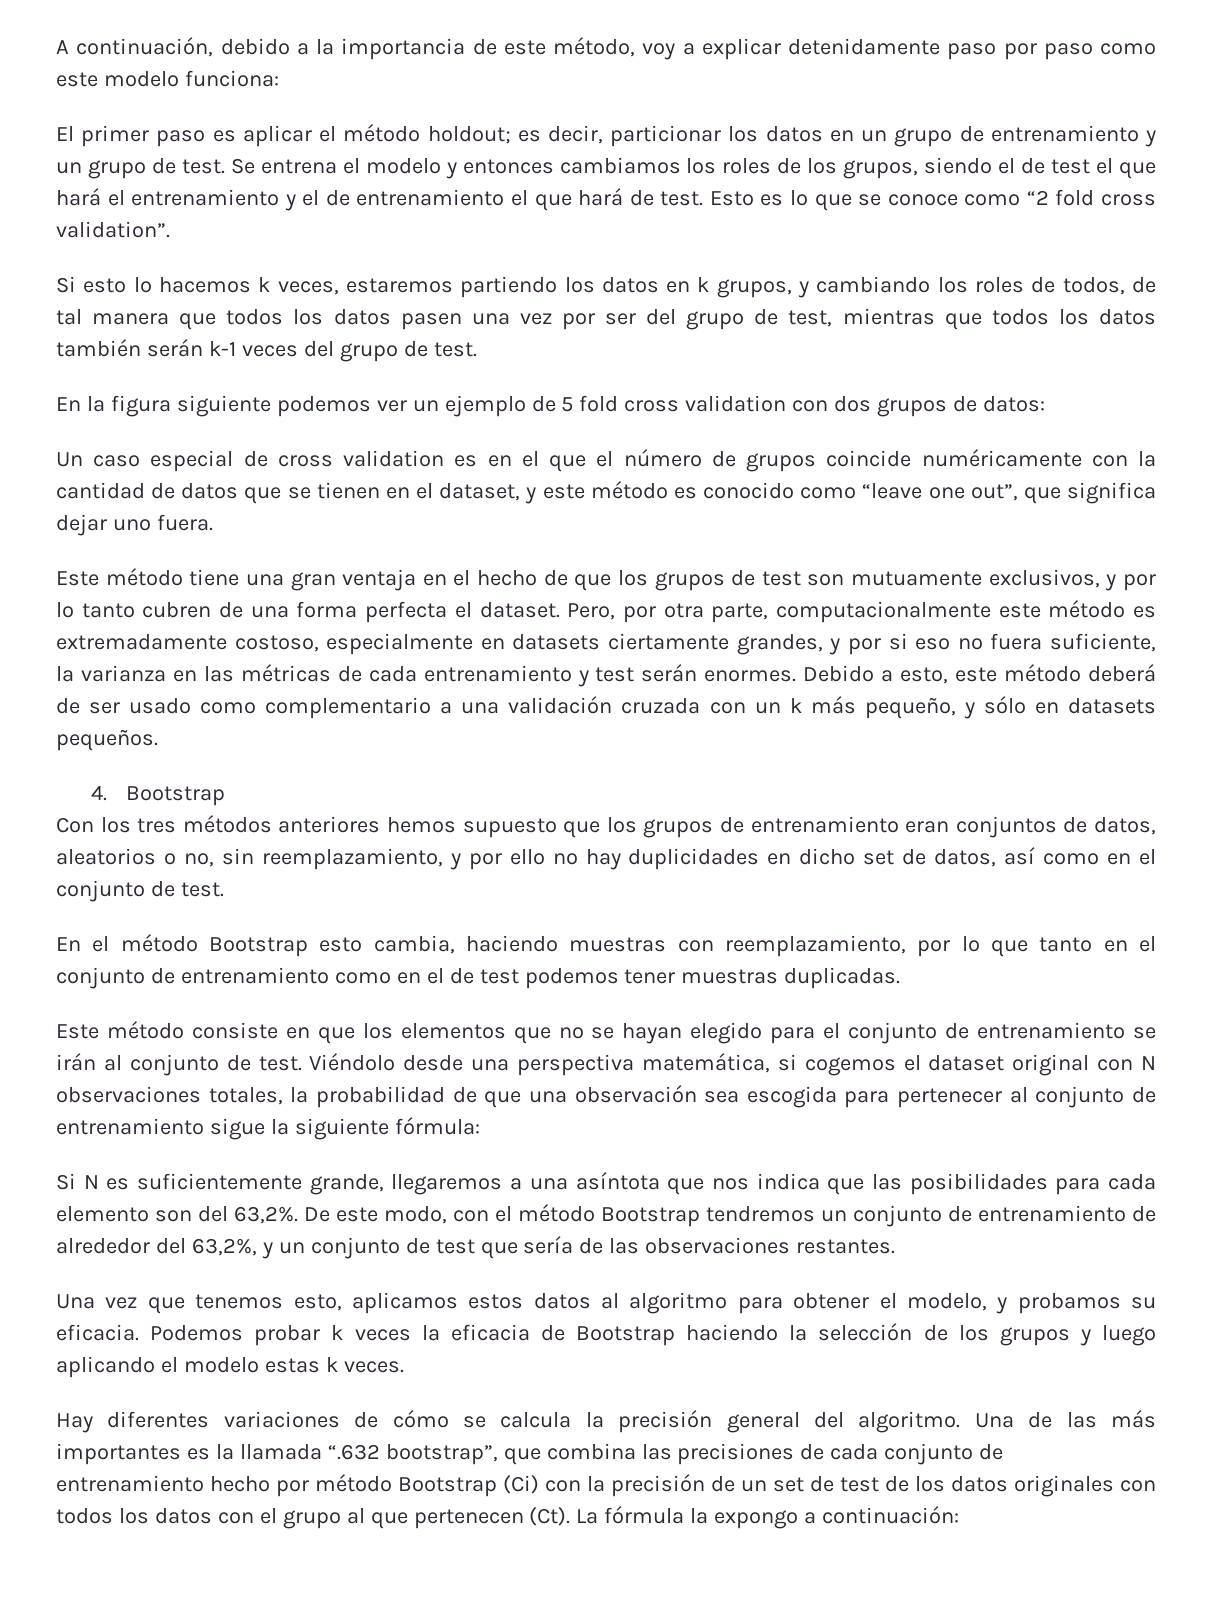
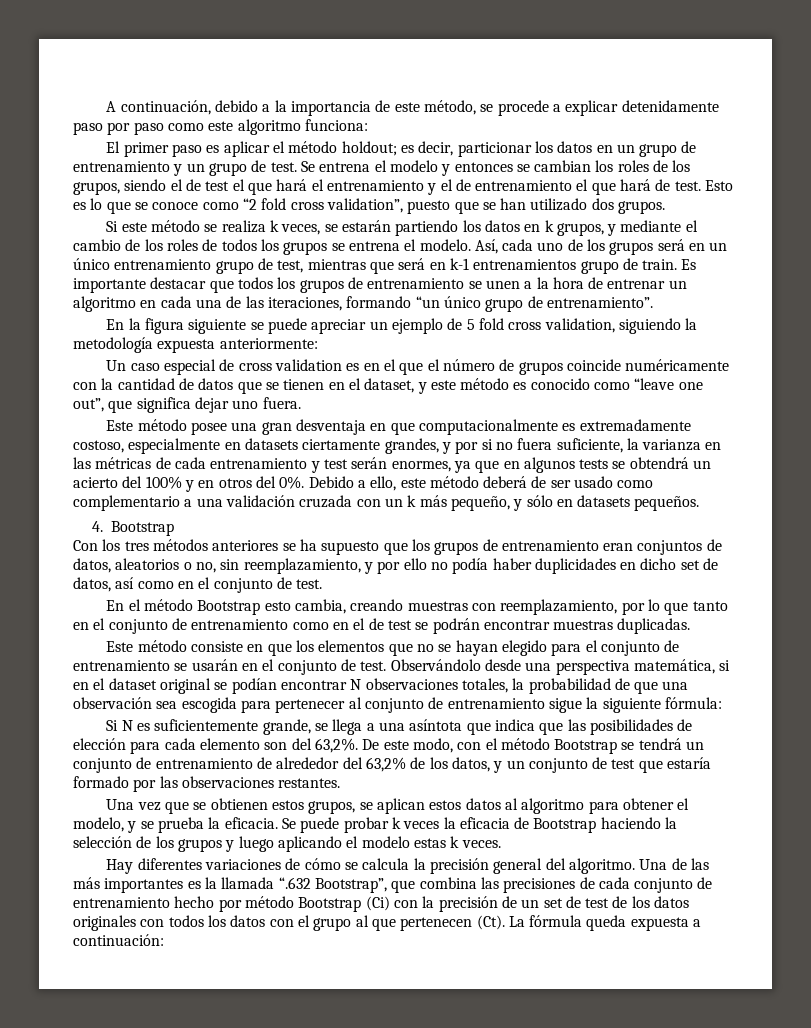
[642,43,676,60] voy -> [480,100,549,116] se procede
[103,71,179,87] modelo -> [237,119,301,135] algoritmo
[559,157,681,174] cambiamos -> [516,160,592,172] se cambian
[56,221,170,238] [56,276,453,295] validation”. // Si esto lo hacemos k veces, estaremos -> [326,198,666,214] [106,220,391,235] validation”, puesto que se han utilizado dos grupos. // Si este método se realiza k veces, se estarán
[816,276,1156,295] [56,309,677,330] cambiando los roles de todos, de tal manera que todos los datos pasen una vez por ser del -> [620,220,698,232] [73,239,728,255] [73,258,212,270] mediante el cambio de los roles de todos los grupos se entrena el modelo. Así, cada uno de los grupos será en un único entrenamiento
[991,309,1156,325] [56,339,477,362] todos los datos también serán k-1 veces del grupo de test. -> [398,258,697,274] [73,277,687,293] [73,296,653,312] será en k-1 entrenamientos grupo de train. Es importante destacar que todos los grupos de entrenamiento se unen a la hora de entrenar un algoritmo en cada una de las iteraciones, formando “un único grupo de entrenamiento”.
[276,396,407,417] podemos ver -> [250,318,367,334] se puede apreciar
[685,395,1045,417] validation con dos grupos de datos: -> [544,318,698,334] [73,337,318,353] validation, siguiendo la metodología expuesta anteriormente:
[189,569,240,586] tiene -> [190,422,227,435] posee
[342,569,1156,591] [56,600,1126,623] ventaja en el hecho de que los grupos de test son mutuamente exclusivos, y por lo tanto cubren de una forma perfecta el dataset. Pero, por otra parte, computacionalmente este método -> [295,419,558,435] desventaja en que computacionalmente
[915,638,951,650] eso -> (493, 444) none
[704,670,797,682] enormes. -> [391,457,712,473] [73,476,305,492] enormes, ya que en algunos tests se obtendrá un acierto del 100% y en otros del 0%.
[900,667,949,684] esto, -> [370,476,397,491] ello,
[387,817,456,833] hemos -> [282,539,317,551] se ha
[585,849,621,870] hay -> [452,558,532,574] podía haber
[465,935,558,952] haciendo -> [350,599,404,611] creando
[524,968,676,989] podemos tener -> [415,618,550,634] se podrán encontrar
[56,1053,396,1076] irán al conjunto de test. Viéndolo -> [191,659,481,675] usarán en el conjunto de test. Observándolo
[804,1057,896,1076] cogemos -> [73,682,89,690] en
[1097,1059,1134,1071] con -> [214,678,347,694] se podían encontrar
[391,1174,503,1195] llegaremos -> [314,719,363,735] se llega
[711,1178,749,1190] nos -> (491, 728) none
(1048, 1184) none -> [677,719,693,731] [73,738,126,750] de elección
[706,1206,815,1222] tendremos -> [621,738,682,750] se tendrá
[191,1238,257,1256] 63,2%, -> [365,757,490,772] 63,2% de los datos,
[523,1236,604,1254] sería de -> [667,757,712,769] [73,776,157,792] estaría formado por
[195,1292,458,1314] tenemos esto, aplicamos -> [193,798,425,814] se obtienen estos grupos, se aplican
[1017,1293,1156,1314] [56,1324,244,1341] probamos su eficacia. Podemos -> [140,817,340,833] se prueba la eficacia. Se puede
[385,1444,498,1465] bootstrap”, -> [314,878,387,893] Bootstrap”,
[690,1508,799,1529] la expongo -> [586,915,689,931] queda expuesta

